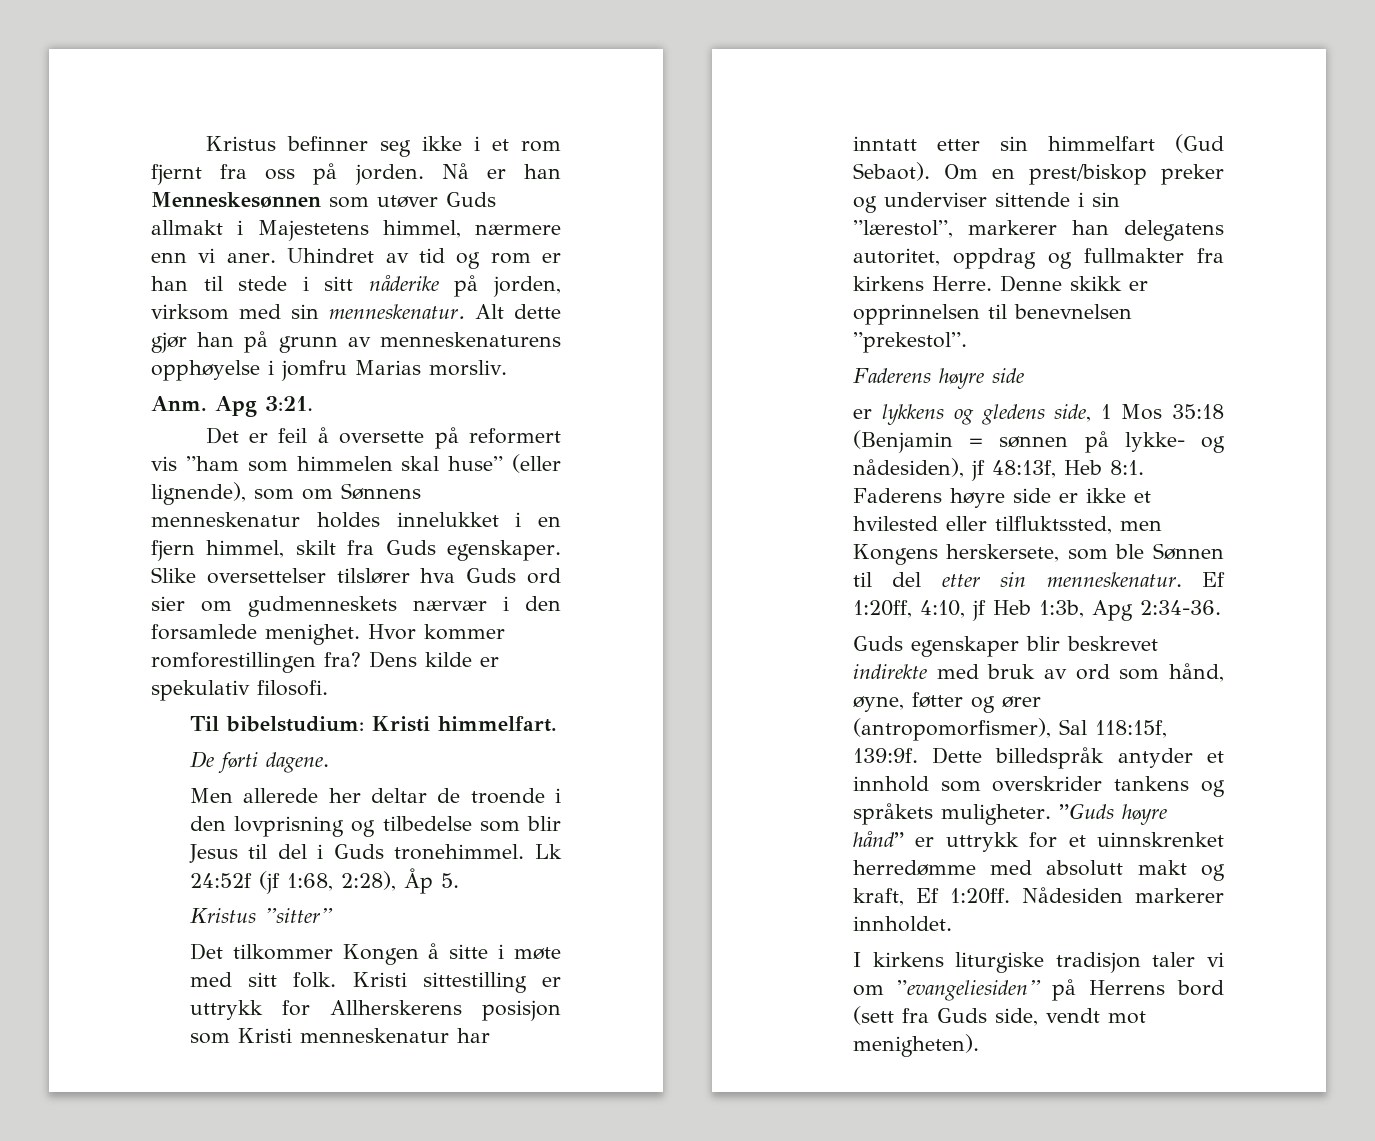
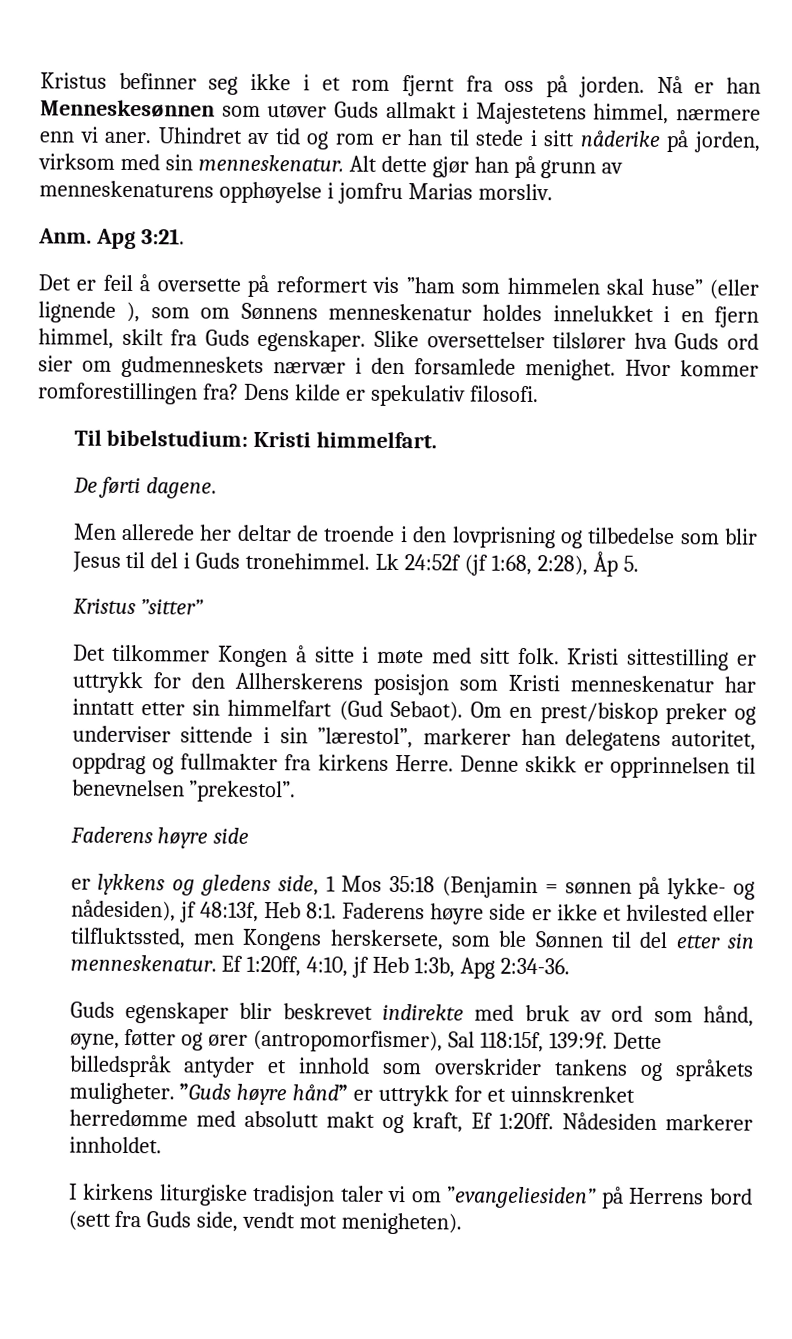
[151,482,246,505] lignende), -> [38,301,141,323] lignende ),
(310, 1008) none -> [190,672,225,689] den

